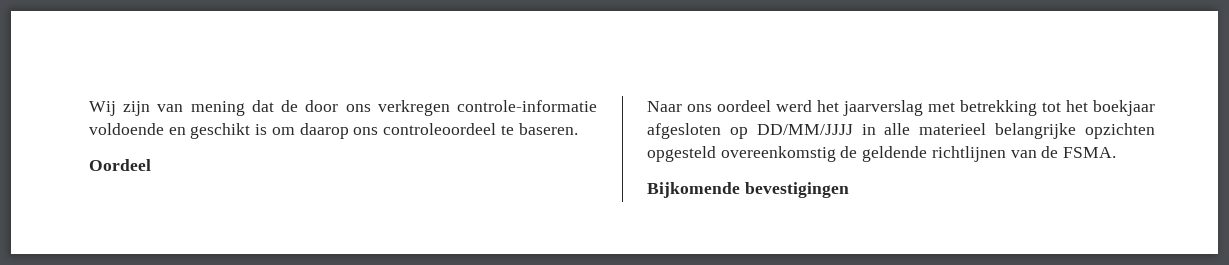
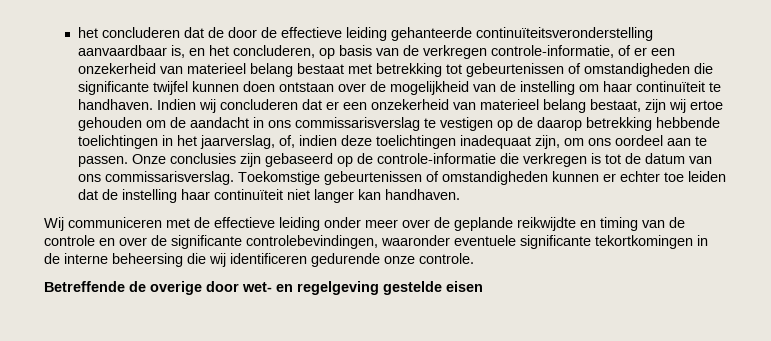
[89,100,597,116] [89,123,578,139] [89,159,151,171] [647,100,1155,116] [647,123,1155,139] [647,146,1117,162] [647,182,849,198] Wij zijn van mening dat de door ons verkregen controle-informatie voldoende en geschikt is om daarop ons controleoordeel te baseren. // Oordeel // Naar ons oordeel werd het jaarverslag met betrekking tot het boekjaar afgesloten op DD/MM/JJJJ in alle materieel belangrijke opzichten opgesteld overeenkomstig de geldende richtlijnen van de FSMA. // Bijkomende bevestigingen -> [78,27,654,41] [78,45,676,59] [78,63,714,77] [78,81,722,95] [78,99,724,113] [78,117,721,131] [78,135,708,149] [78,153,713,167] [78,171,727,185] [78,189,461,203] [44,217,685,231] [44,235,708,249] [44,253,474,267] [44,281,483,295] het concluderen dat de door de effectieve leiding gehanteerde continuïteitsveronderstelling aanvaardbaar is, en het concluderen, op basis van de verkregen controle-informatie, of er een onzekerheid van materieel belang bestaat met betrekking tot gebeurtenissen of omstandigheden die significante twijfel kunnen doen ontstaan over de mogelijkheid van de instelling om haar continuïteit te handhaven. Indien wij concluderen dat er een onzekerheid van materieel belang bestaat, zijn wij ertoe gehouden om de aandacht in ons commissarisverslag te vestigen op de daarop betrekking hebbende toelichtingen in het jaarverslag, of, indien deze toelichtingen inadequaat zijn, om ons oordeel aan te passen. Onze conclusies zijn gebaseerd op de controle-informatie die verkregen is tot de datum van ons commissarisverslag. Toekomstige gebeurtenissen of omstandigheden kunnen er echter toe leiden dat de instelling haar continuïteit niet langer kan handhaven. // Wij communiceren met de effectieve leiding onder meer over de geplande reikwijdte en timing van de controle en over de significante controlebevindingen, waaronder eventuele significante tekortkomingen in de interne beheersing die wij identificeren gedurende onze controle. // Betreffende de overige door wet- en regelgeving gestelde eisen

